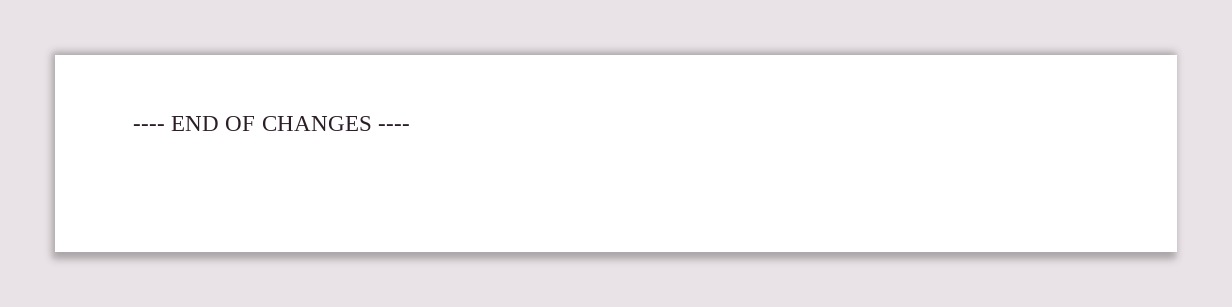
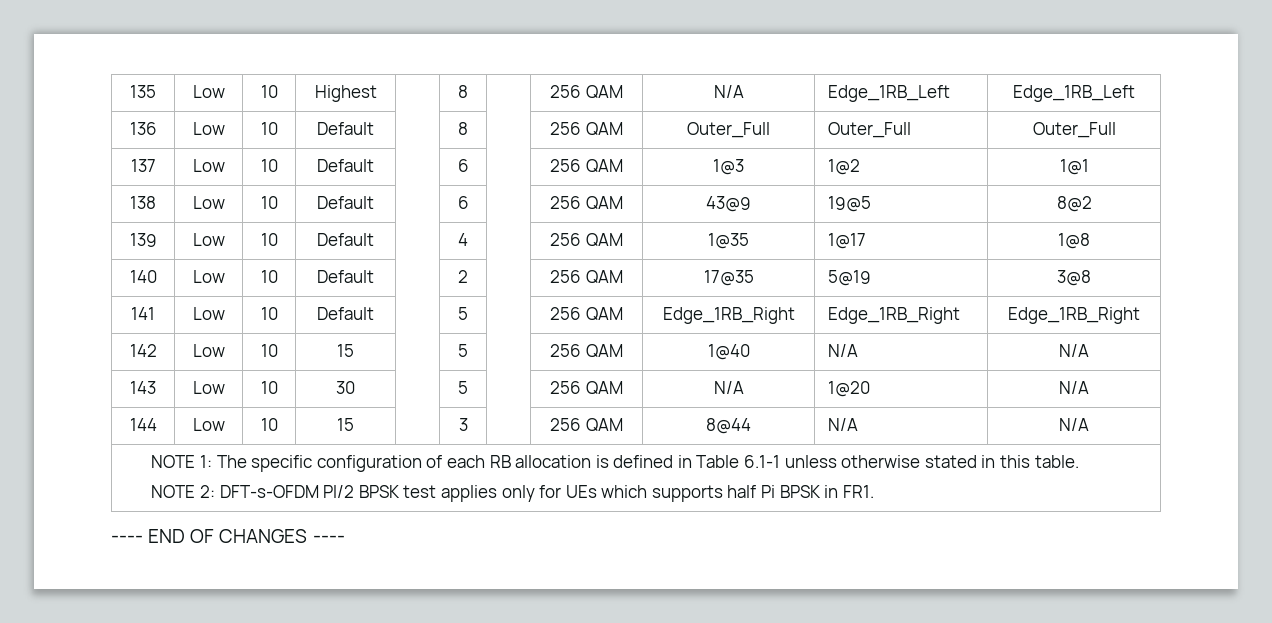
(133, 127) none -> [130,85,156,98] [192,85,225,98] [260,85,278,98] [314,85,377,102] [458,85,468,98] [550,85,623,99] [713,85,744,98] [827,85,950,102] [1013,85,1135,102] [129,122,157,135] [192,122,225,135] [260,122,278,135] [317,122,374,135] [458,122,468,135] [550,122,623,136] [687,122,770,138] [827,122,911,138] [1032,122,1116,138] [130,159,156,172] [192,159,225,172] [260,159,278,172] [317,159,374,172] [457,159,469,172] [550,159,623,173] [713,159,744,175] [827,159,860,175] [1059,159,1089,175] [130,196,156,209] [192,196,225,209] [260,196,278,209] [317,196,374,209] [457,196,469,209] [550,196,623,210] [706,196,751,212] [827,196,871,212] [1056,196,1092,212] [129,233,157,247] [192,233,225,246] [260,233,278,246] [317,233,374,246] [458,233,468,246] [550,233,623,247] [708,233,749,249] [827,233,866,249] [1058,233,1090,249] [129,270,157,283] [192,270,225,283] [260,270,278,283] [317,270,374,283] [458,270,468,283] [550,270,623,284] [703,270,754,286] [827,270,871,286] [1057,270,1091,286] [131,307,155,320] [192,307,225,320] [260,307,278,320] [317,307,374,320] [458,307,468,320] [550,307,623,321] [662,307,795,324] [827,307,960,324] [1008,307,1140,324] [129,344,157,357] [192,344,225,357] [260,344,278,357] [337,344,354,357] [458,344,468,357] [550,344,623,358] [707,344,750,360] [827,344,858,357] [1059,344,1089,357] [130,381,156,394] [192,381,225,394] [260,381,278,394] [336,381,355,394] [458,381,468,394] [550,381,623,395] [713,381,744,394] [827,381,870,397] [1059,381,1089,394] [129,418,157,431] [192,418,225,431] [260,418,278,431] [337,418,354,431] [458,418,468,431] [550,418,623,432] [706,418,751,434] [827,418,858,431] [1059,418,1089,431] [151,455,1079,472] [151,485,874,502] 135 | Low | 10 | Highest | | 8 | | 256 QAM | N/A | Edge_1RB_Left | Edge_1RB_Left // 136 | Low | 10 | Default | | 8 | | 256 QAM | Outer_Full | Outer_Full | Outer_Full // 137 | Low | 10 | Default | | 6 | | 256 QAM | 1@3 | 1@2 | 1@1 // 138 | Low | 10 | Default | | 6 | | 256 QAM | 43@9 | 19@5 | 8@2 // 139 | Low | 10 | Default | | 4 | | 256 QAM | 1@35 | 1@17 | 1@8 // 140 | Low | 10 | Default | | 2 | | 256 QAM | 17@35 | 5@19 | 3@8 // 141 | Low | 10 | Default | | 5 | | 256 QAM | Edge_1RB_Right | Edge_1RB_Right | Edge_1RB_Right // 142 | Low | 10 | 15 | | 5 | | 256 QAM | 1@40 | N/A | N/A // 143 | Low | 10 | 30 | | 5 | | 256 QAM | N/A | 1@20 | N/A // 144 | Low | 10 | 15 | | 3 | | 256 QAM | 8@44 | N/A | N/A // NOTE 1: The specific configuration of each RB allocation is defined in Table 6.1-1 unless otherwise stated in this table. // NOTE 2: DFT-s-OFDM PI/2 BPSK test applies only for UEs which supports half Pi BPSK in FR1. //

